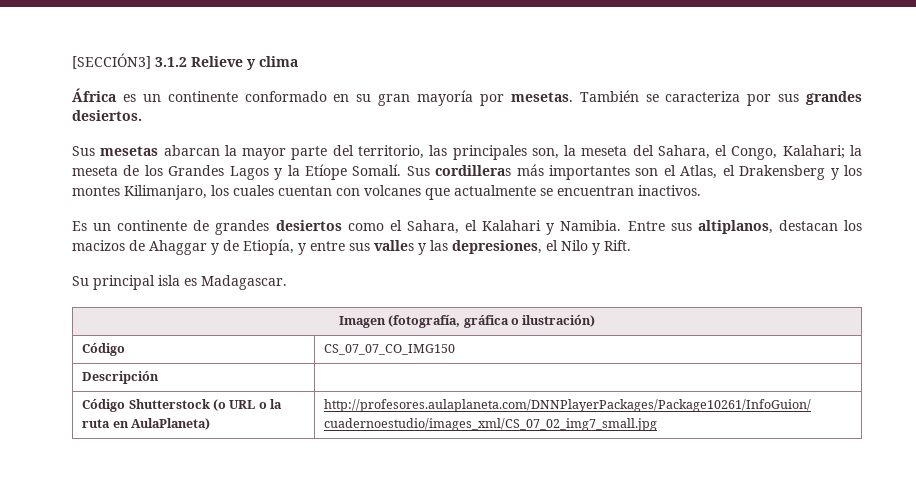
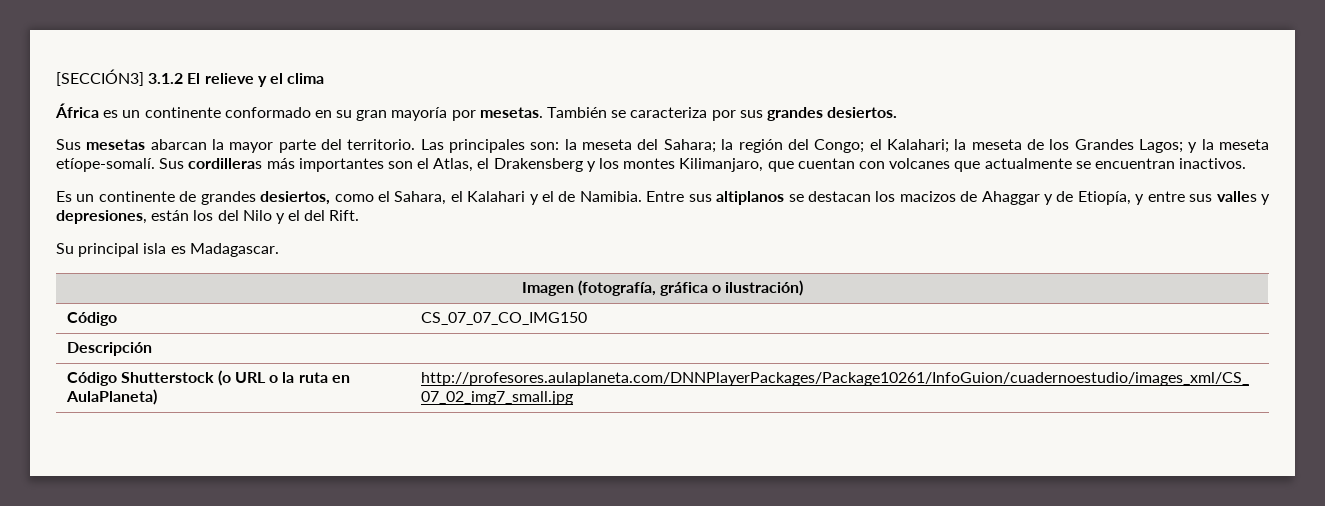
[191,56,256,70] Relieve y -> [187,73,283,87] El relieve y el
[357,145,778,160] territorio, las principales son, la meseta del Sahara, el Congo, -> [347,139,882,153] territorio. Las principales son: la meseta del Sahara; la región del Congo; el
[229,166,269,180] Lagos -> [1138,139,1183,153] Lagos;
[304,164,402,180] Etíope Somalí. -> [1219,139,1269,150] [56,158,155,172] meseta etíope-somalí.
[211,185,274,196] los cuales -> [767,161,794,172] que
[275,220,342,231] desiertos -> [260,191,331,205] desiertos,
(555, 229) none -> [542,191,576,202] el de
[697,220,773,234] altiplanos, -> [716,191,804,205] altiplanos se
[430,240,600,255] las depresiones, el Nilo y -> [56,210,326,224] depresiones, están los del Nilo y el del

